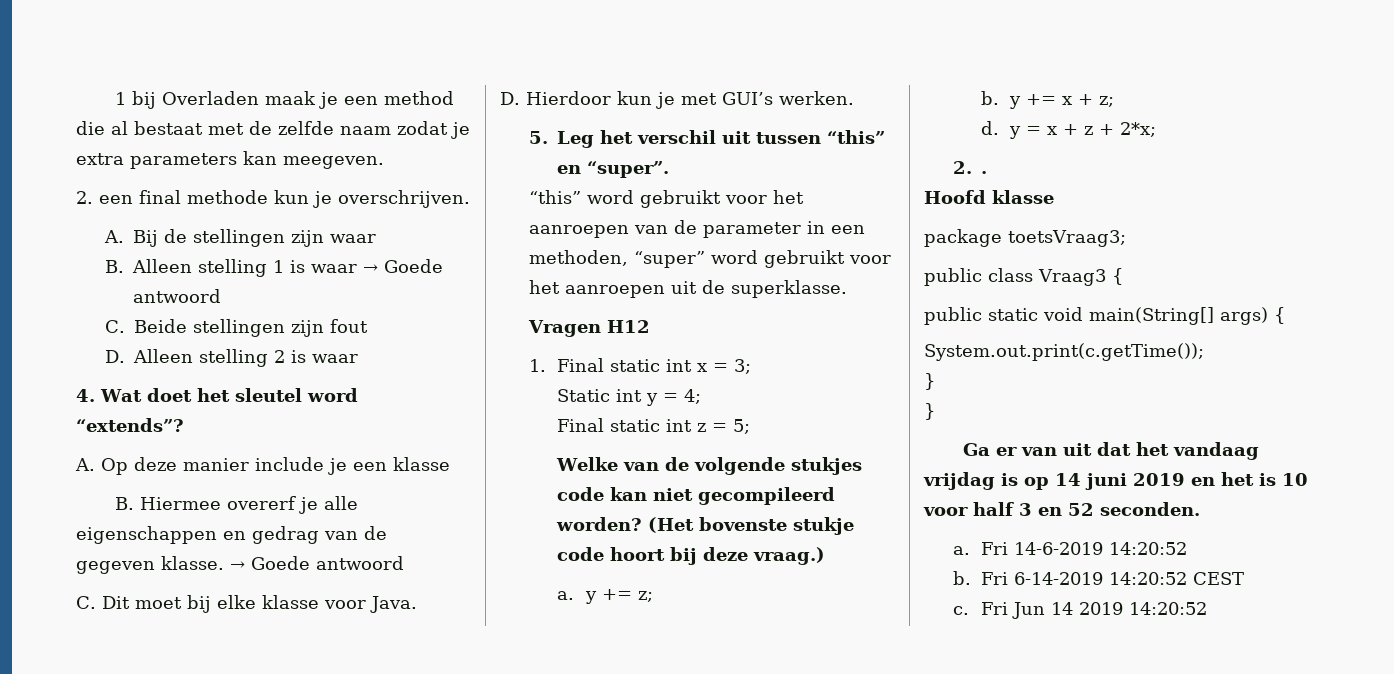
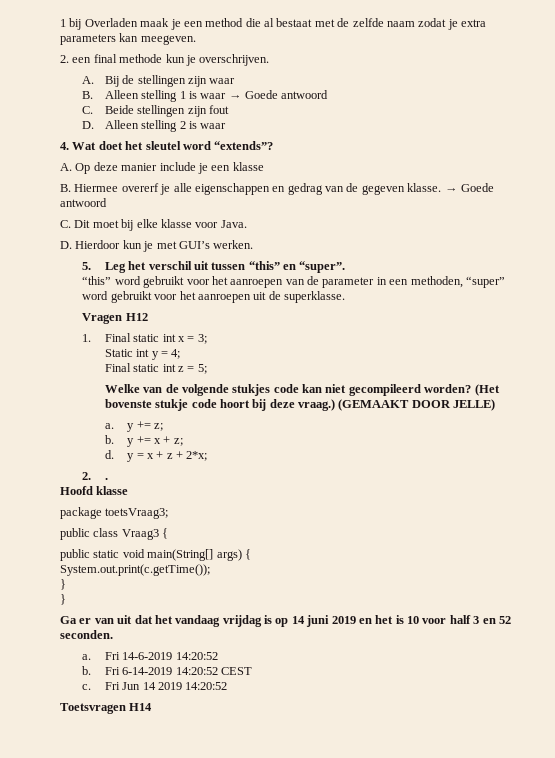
(826, 556) none -> [338,399,496,411] (GEMAAKT DOOR JELLE)
(1208, 608) none -> [60,703,153,714] // Toetsvragen H14

